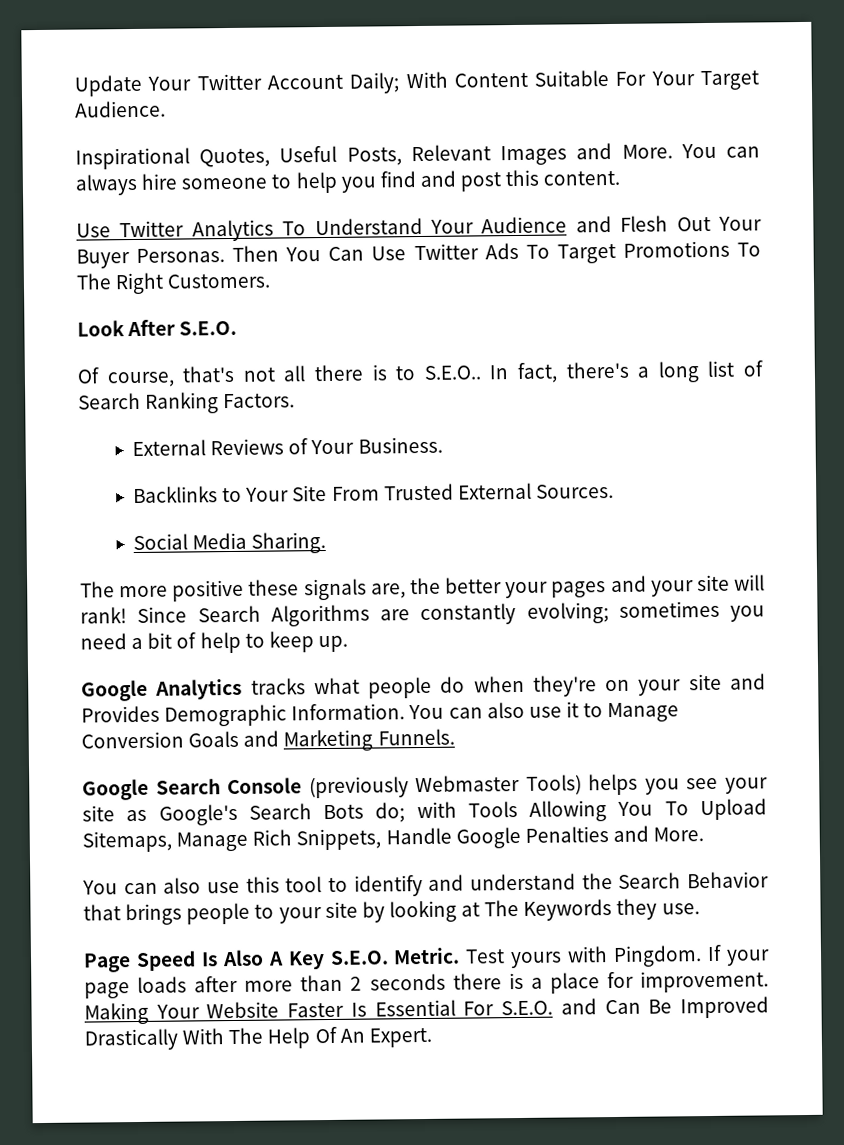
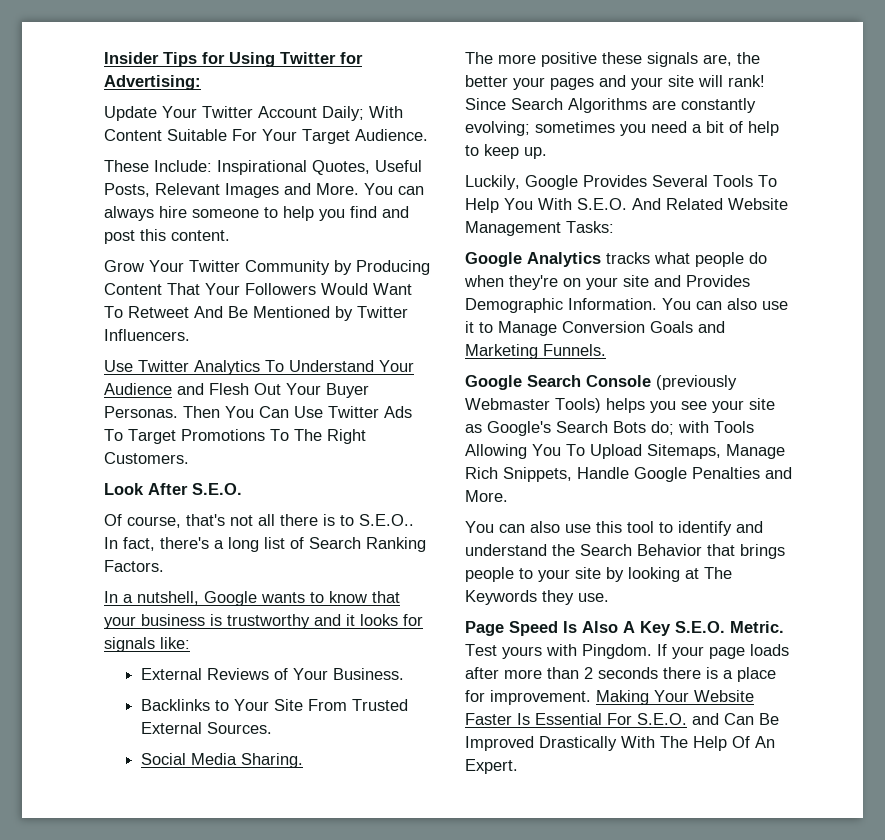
(74, 85) none -> [104,52,363,67] [104,75,201,90] Insider Tips for Using Twitter for Advertising: //
(166, 109) none -> [104,160,212,172] These Include:
(621, 178) none -> [104,260,430,275] [104,283,412,295] [104,306,408,321] [104,329,190,341] // Grow Your Twitter Community by Producing Content That Your Followers Would Want To Retweet And Be Mentioned by Twitter Influencers.
(296, 401) none -> [104,591,400,606] [104,614,423,629] [104,637,190,652] // In a nutshell, Google wants to know that your business is trustworthy and it looks for signals like:
(348, 644) none -> [465,175,777,190] [465,198,788,213] [465,221,614,236] // Luckily, Google Provides Several Tools To Help You With S.E.O. And Related Website Management Tasks:

